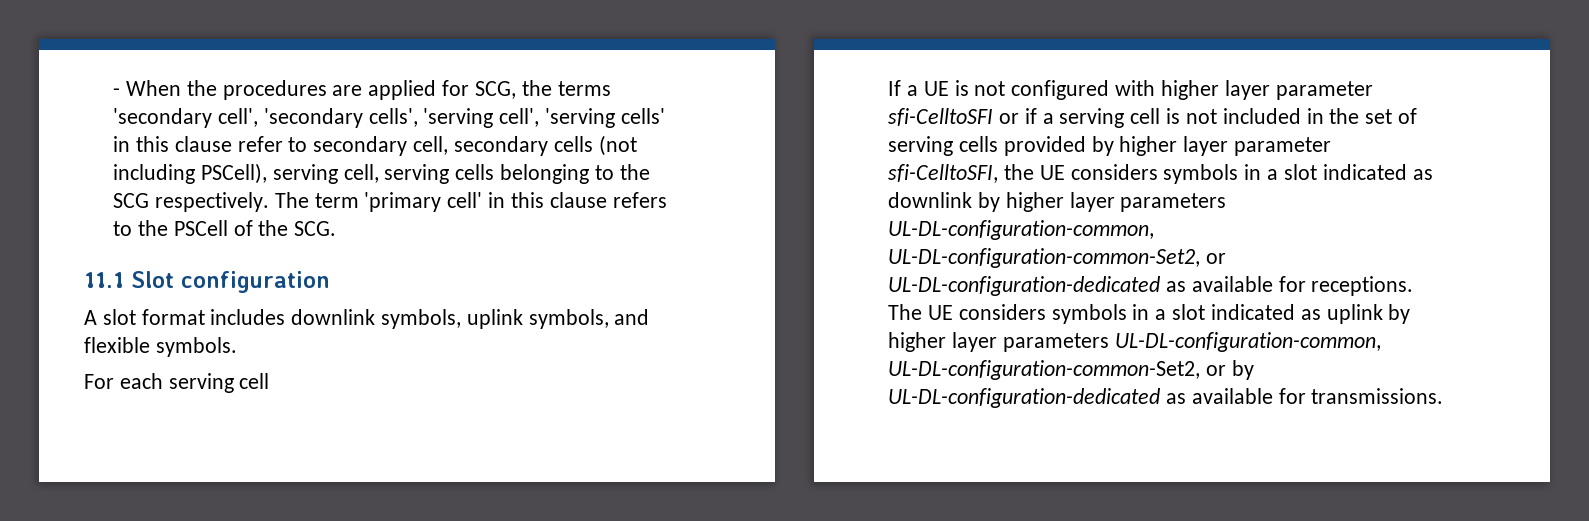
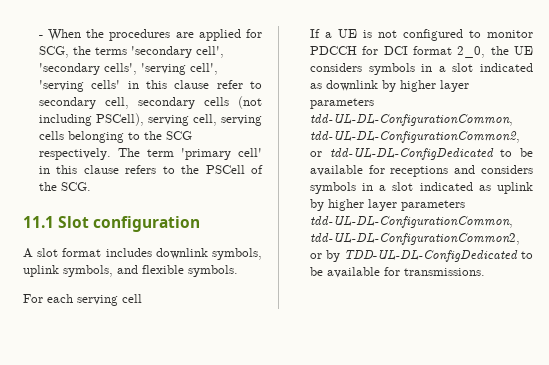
[1115,80,1373,100] [888,108,1417,128] [888,136,1332,156] [888,164,999,183] with higher layer parameter sfi-CelltoSFI or if a serving cell is not included in the set of serving cells provided by higher layer parameter sfi-CelltoSFI, -> [468,30,533,38] [309,46,486,58] to monitor PDCCH for DCI format 2_0,
[888,220,1155,240] [888,248,1227,268] [888,276,1414,296] [888,304,954,320] UL-DL-configuration-common, UL-DL-configuration-common-Set2, or UL-DL-configuration-dedicated as available for receptions. The UE -> [309,114,513,126] [309,131,520,143] [309,148,533,160] [309,165,476,177] tdd-UL-DL-ConfigurationCommon, tdd-UL-DL-ConfigurationCommon2, or tdd-UL-DL-ConfigDedicated to be available for receptions and
[1114,332,1381,352] [888,360,1254,380] [888,388,1187,408] UL-DL-configuration-common, UL-DL-configuration-common-Set2, or by UL-DL-configuration-dedicated as -> [309,216,513,228] [309,233,520,245] [309,250,533,262] [309,267,323,276] tdd-UL-DL-ConfigurationCommon, tdd-UL-DL-ConfigurationCommon2, or by TDD-UL-DL-ConfigDedicated to be

